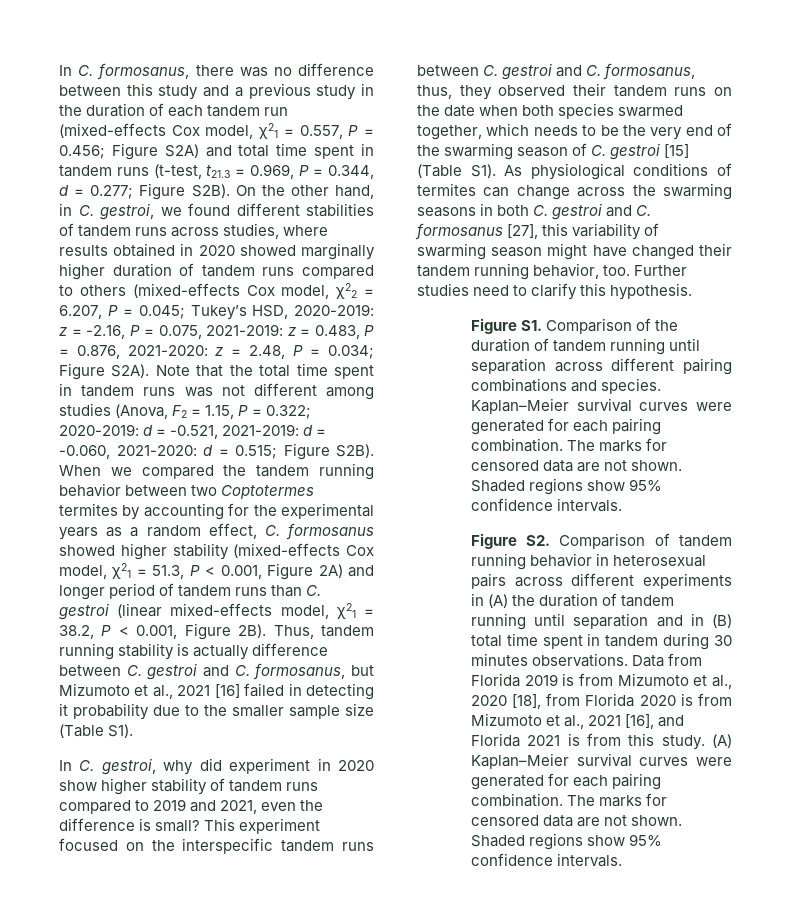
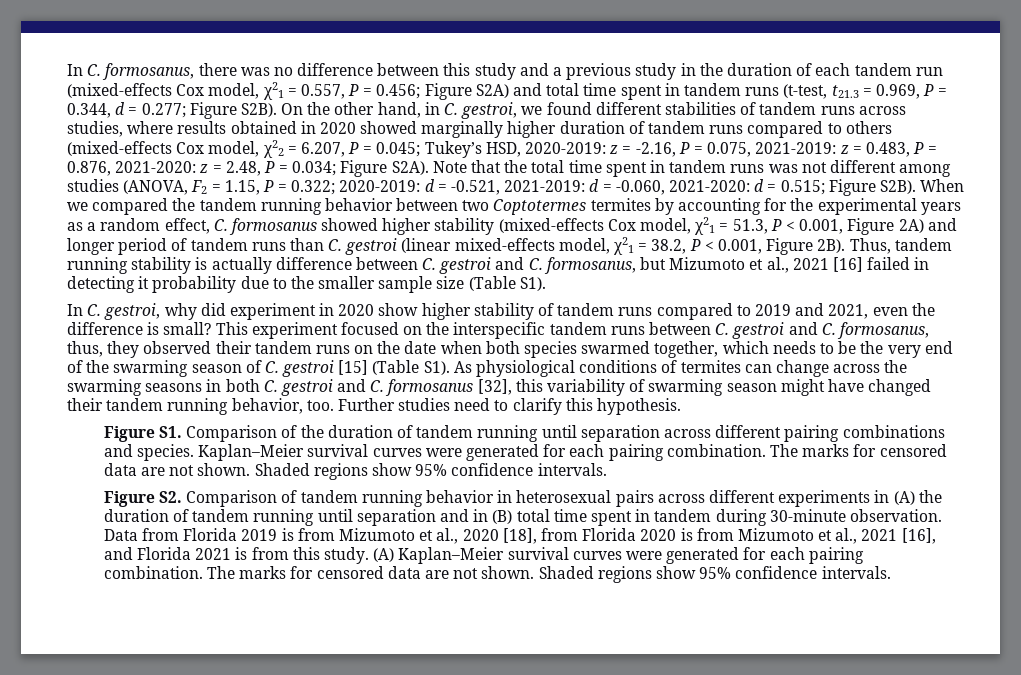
[115,404,169,419] (Anova, -> [123,180,189,195] (ANOVA,
[507,224,539,239] [27], -> [477,379,512,395] [32],
[714,635,732,646] [470,653,629,667] 30 minutes observations. -> [769,509,942,522] 30-minute observation.

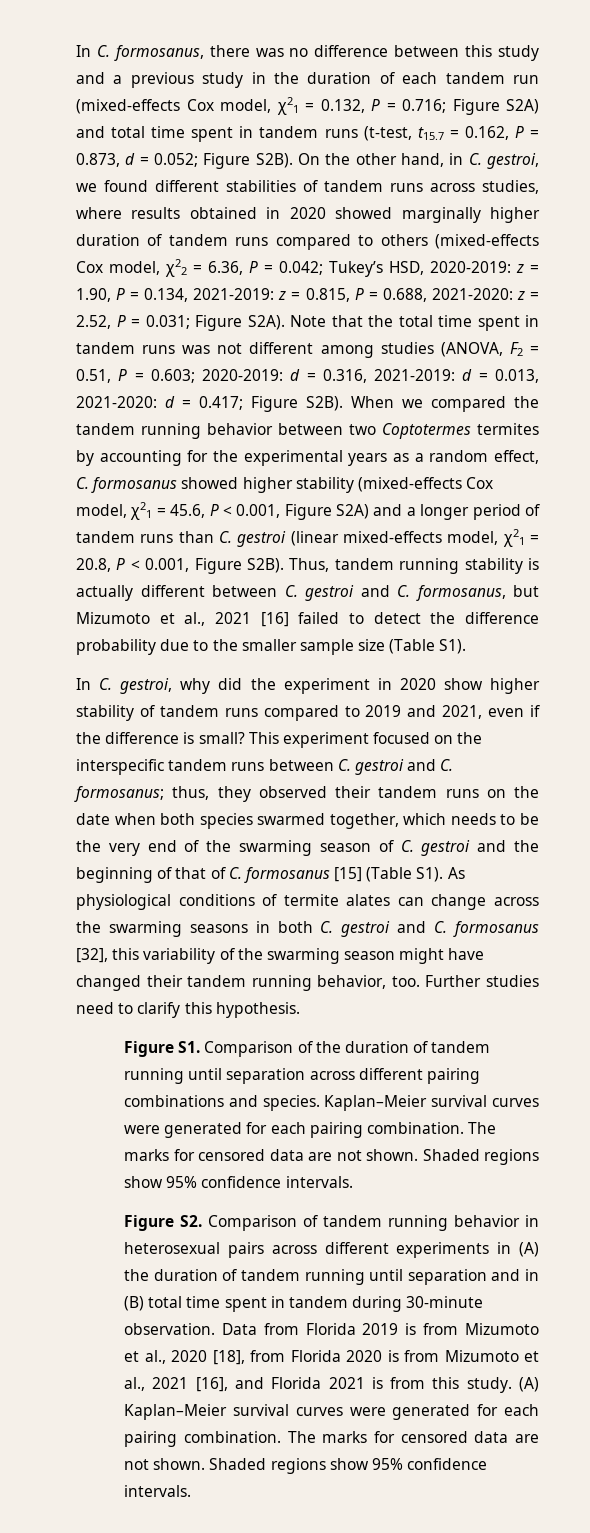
[300,84,421,99] 0.557, P = 0.456; -> [320,99,446,113] 0.132, P = 0.716;
[831,84,948,99] [67,102,186,118] t21.3 = 0.969, P = 0.344, d = 0.277; -> [417,126,539,140] [76,153,198,167] t15.7 = 0.162, P = 0.873, d = 0.052;
[300,142,421,157] 6.207, P = 0.045; -> [208,261,323,275] 6.36, P = 0.042;
[635,142,752,157] -2.16, P = 0.075, -> [76,288,189,302] 1.90, P = 0.134,
[865,142,938,157] [67,161,111,176] 0.483, P = 0.876, -> [305,288,427,302] 0.815, P = 0.688,
[225,161,337,176] 2.48, P = 0.034; -> [76,315,190,329] 2.52, P = 0.031;
[224,180,336,195] 1.15, P = 0.322; -> [76,369,195,383] 0.51, P = 0.603;
[451,180,501,195] -0.521, -> [322,369,367,383] 0.316,
[615,180,665,195] -0.060, -> [494,369,539,383] 0.013,
[780,180,825,195] 0.515; -> [199,396,243,410] 0.417;
[732,218,957,235] 51.3, P < 0.001, Figure 2A) and -> [170,504,416,520] 45.6, P < 0.001, Figure S2A) and a
[651,238,846,255] 38.2, P < 0.001, Figure 2B). -> [76,558,284,574] 20.8, P < 0.001, Figure S2B).
[275,257,352,270] difference -> [140,585,205,597] different
[914,257,930,270] [67,276,150,293] in detecting it -> [348,612,539,624] to detect the difference
(226, 309) none -> [250,678,276,690] the
(908, 311) none -> [529,705,540,717] if
[836,322,929,339] formosanus, -> [74,786,164,802] formosanus;
(335, 368) none -> [477,840,539,852] [76,867,330,883] and the beginning of that of C. formosanus
[680,360,741,373] termites -> [283,894,391,906] termite alates
(646, 385) none -> [237,948,263,960] the

